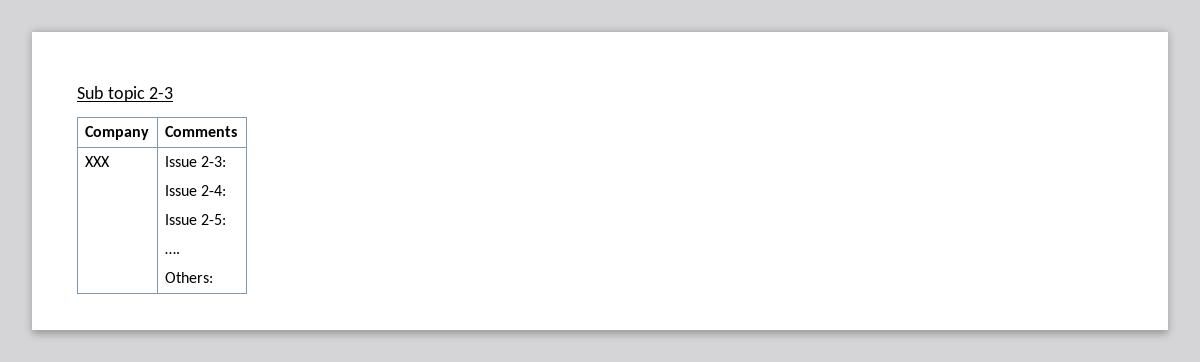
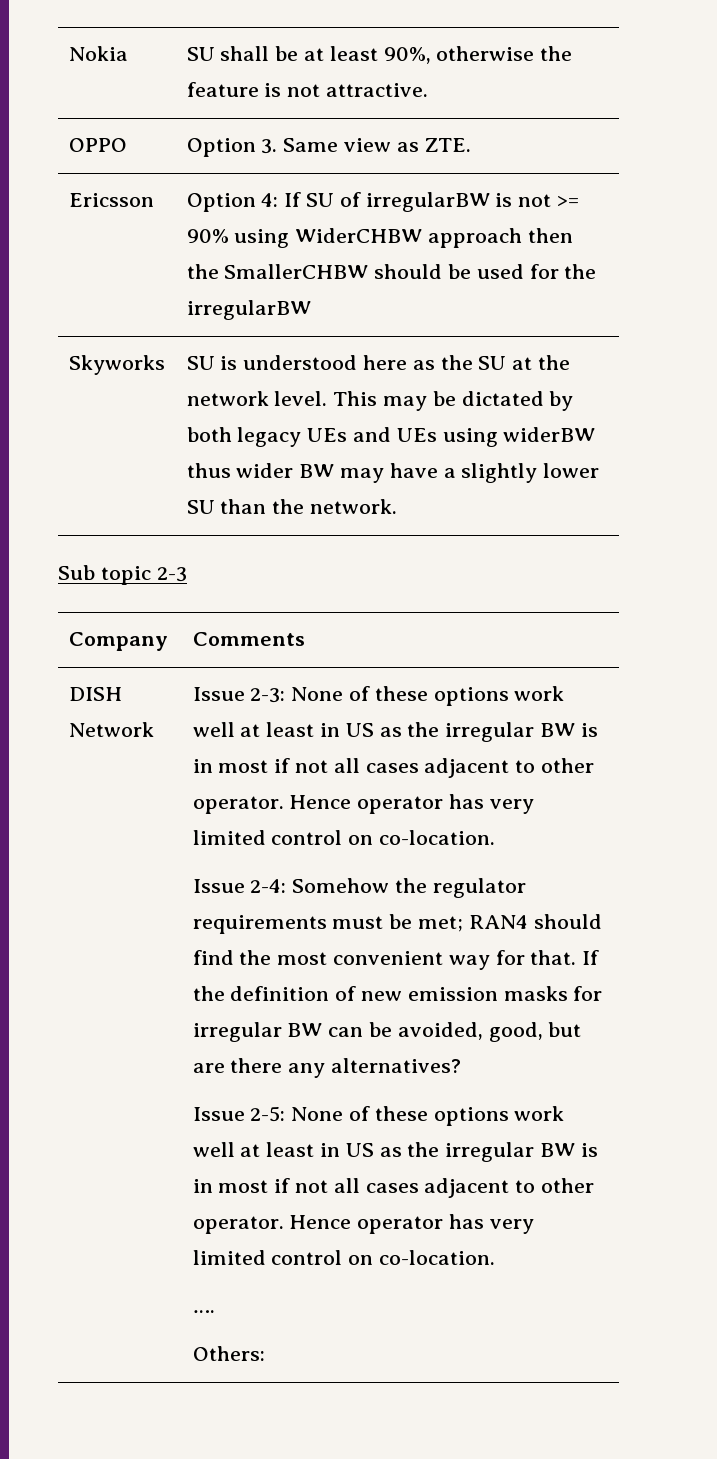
(77, 92) none -> [68,46,128,61] [186,46,573,64] [186,82,428,97] [68,138,127,152] [186,138,471,157] [68,193,154,207] [186,192,579,212] [186,228,573,248] [186,264,597,279] [186,300,311,320] [68,355,165,375] [186,355,570,370] [186,391,574,411] [186,427,596,447] [186,463,600,483] [186,499,397,514] Nokia | SU shall be at least 90%, otherwise the feature is not attractive. // OPPO | Option 3. Same view as ZTE. // Ericsson | Option 4: If SU of irregularBW is not >= 90% using WiderCHBW approach then the SmallerCHBW should be used for the irregularBW // Skyworks | SU is understood here as the SU at the network level. This may be dictated by both legacy UEs and UEs using widerBW thus wider BW may have a slightly lower SU than the network. //
[84,156,110,167] XXX -> [68,687,122,701] [68,722,154,737] DISH Network
[164,185,227,196] [164,214,227,225] // Issue 2-4: // Issue 2-5: -> [291,686,565,706] [192,722,598,742] [192,758,594,778] [192,794,534,814] [192,830,495,845] [192,878,526,898] [192,914,602,934] [192,950,600,970] [192,986,603,1001] [192,1022,582,1042] [192,1058,461,1078] [192,1106,565,1126] [192,1142,598,1162] [192,1178,594,1198] [192,1214,534,1234] [192,1250,495,1265] None of these options work well at least in US as the irregular BW is in most if not all cases adjacent to other operator. Hence operator has very limited control on co-location. // Issue 2-4: Somehow the regulator requirements must be met; RAN4 should find the most convenient way for that. If the definition of new emission masks for irregular BW can be avoided, good, but are there any alternatives? // Issue 2-5: None of these options work well at least in US as the irregular BW is in most if not all cases adjacent to other operator. Hence operator has very limited control on co-location.

